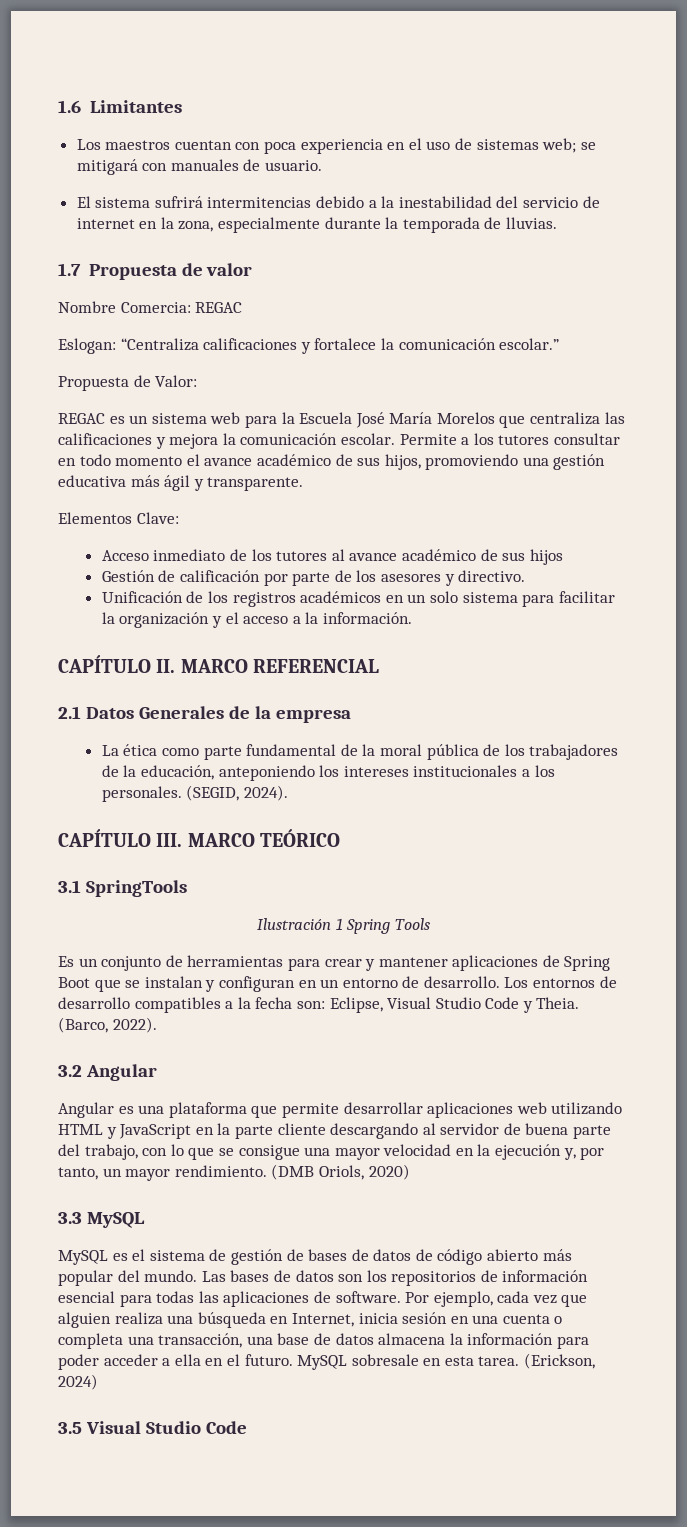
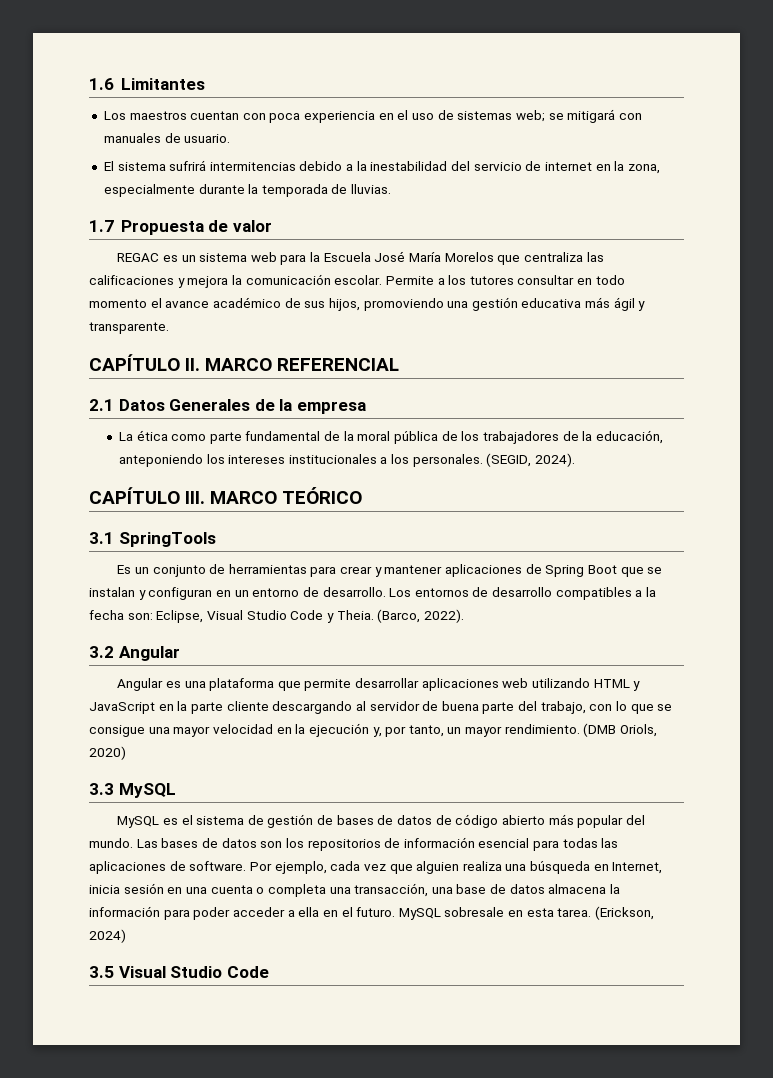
[58,301,243,313] [58,338,560,354] [58,375,198,391] // Nombre Comercia: REGAC // Eslogan: “Centraliza calificaciones y fortalece la comunicación escolar.” // Propuesta de Valor: -> (272, 226) none
[58,512,179,524] [101,549,563,565] [101,570,526,586] [101,591,615,607] [101,612,412,628] // Elementos Clave: // Acceso inmediato de los tutores al avance académico de sus hijos // Gestión de calificación por parte de los asesores y directivo. // Unificación de los registros académicos en un solo sistema para facilitar la organización y el acceso a la información. -> (169, 328) none
[257,918,430,934] // Ilustración 1 Spring Tools -> (216, 539) none

